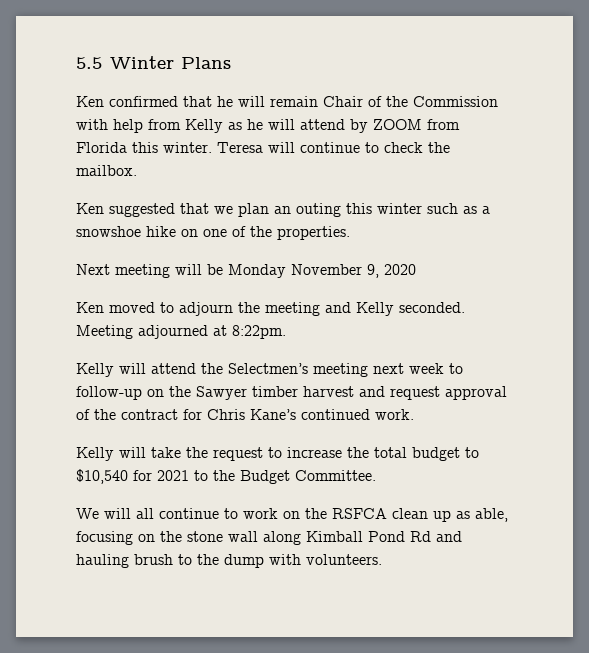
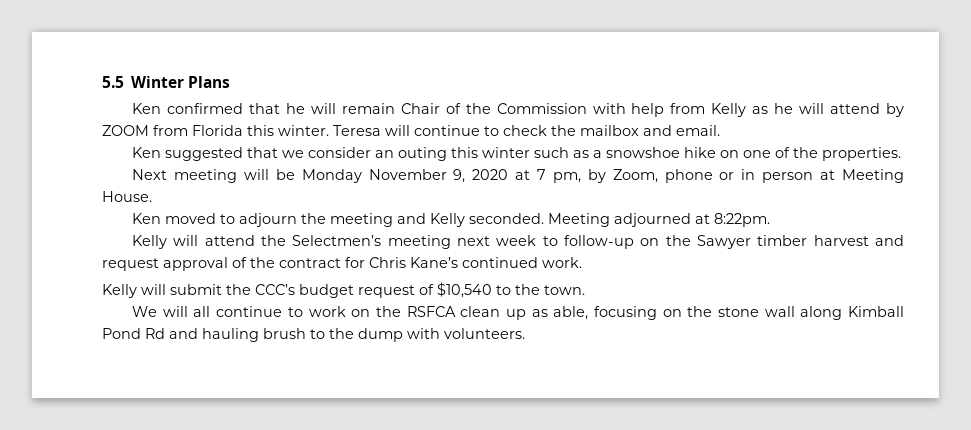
[76,165,137,176] mailbox. -> [580,125,720,136] mailbox and email.
[238,203,269,217] plan -> [308,147,372,158] consider
(416, 269) none -> [515,169,904,183] [102,191,152,202] at 7 pm, by Zoom, phone or in person at Meeting House.
[151,447,479,461] [76,469,376,484] take the request to increase the total budget to $10,540 for 2021 to the Budget Committee. -> [170,282,585,298] submit the CCC’s budget request of $10,540 to the town.

